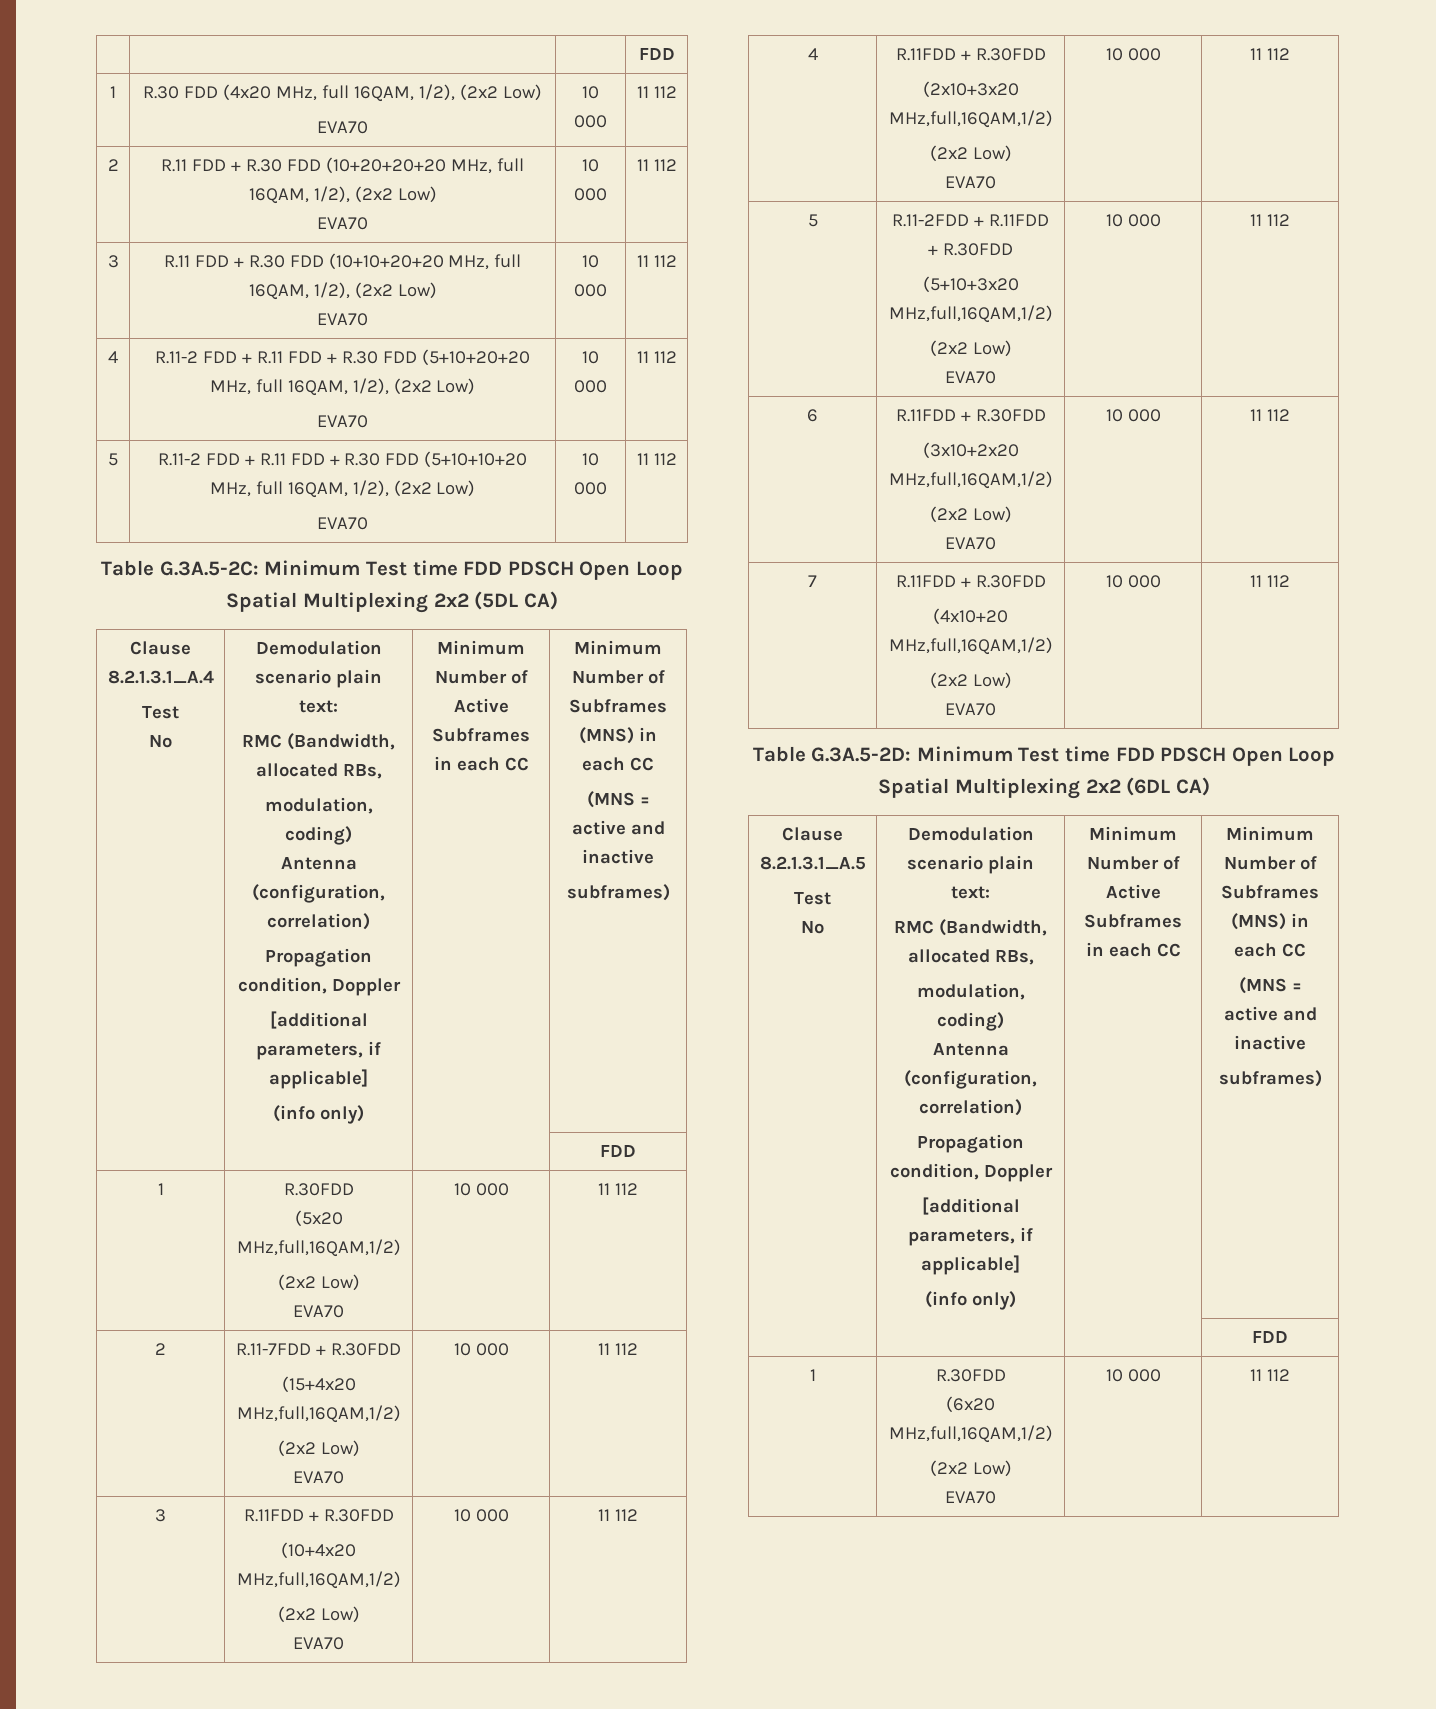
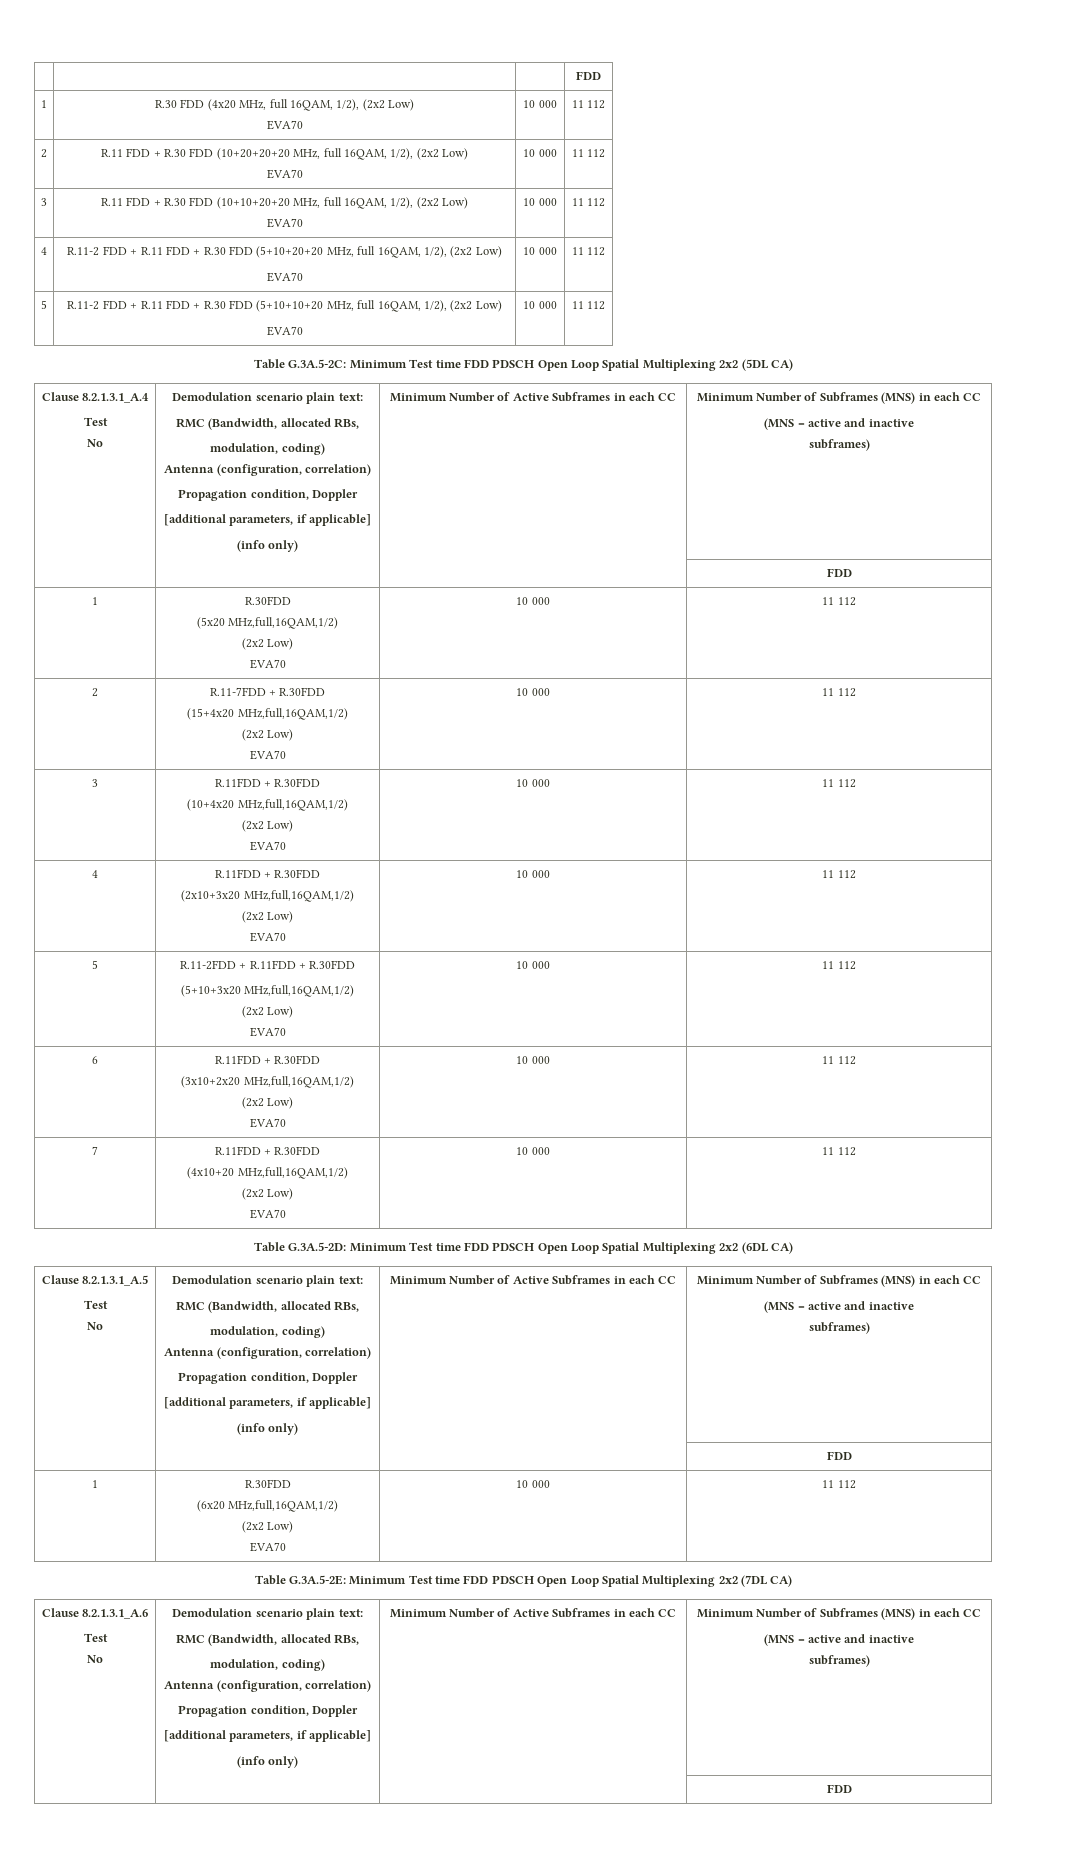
(1290, 1375) none -> [254,1575,793,1587] [41,1608,149,1619] [83,1633,108,1642] [87,1655,103,1663] [172,1608,363,1620] [175,1634,360,1646] [210,1659,325,1671] [164,1680,371,1692] [178,1705,358,1717] [163,1730,372,1742] [236,1756,299,1768] [389,1608,677,1618] [696,1608,982,1620] [764,1634,914,1646] [808,1655,870,1667] [826,1784,852,1793] // Table G.3A.5-2E: Minimum Test time FDD PDSCH Open Loop Spatial Multiplexing 2x2 (7DL CA) // Clause 8.2.1.3.1_A.6 // Test // No | Demodulation scenario plain text: // RMC (Bandwidth, allocated RBs, // modulation, coding) // Antenna (configuration, correlation) // Propagation condition, Doppler // [additional parameters, if applicable] // (info only) | Minimum Number of Active Subframes in each CC | Minimum Number of Subframes (MNS) in each CC // (MNS = active and inactive // subframes) // | | | FDD

